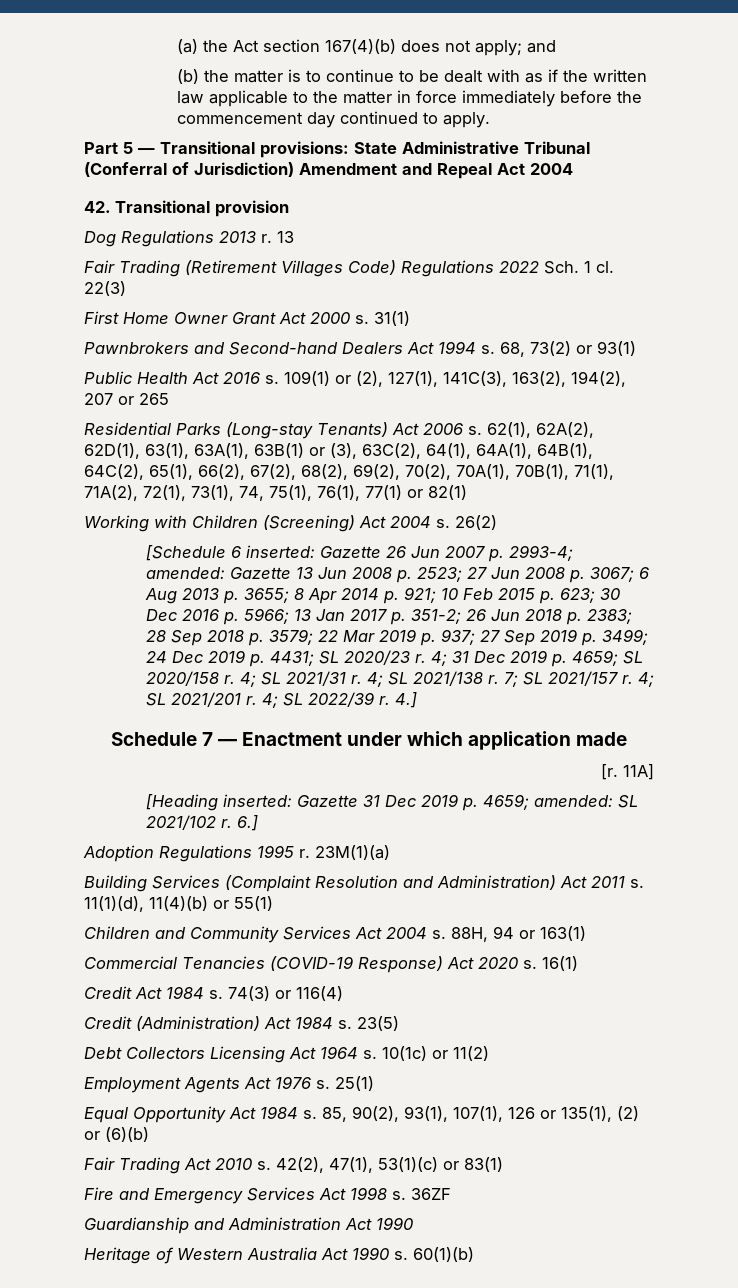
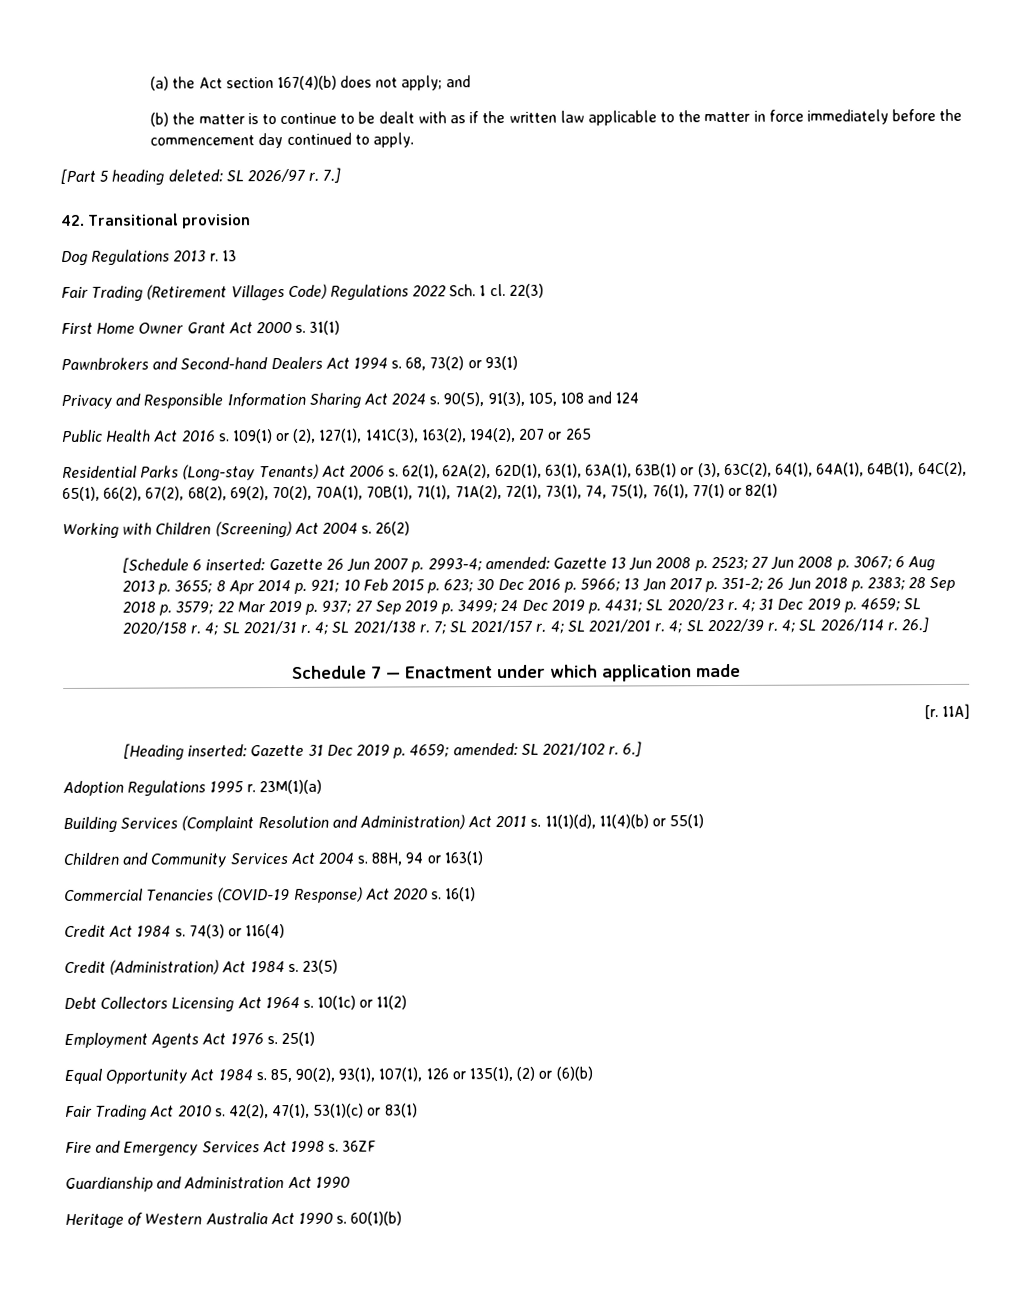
[84,141,590,158] [84,162,573,179] Part 5 — Transitional provisions: State Administrative Tribunal (Conferral of Jurisdiction) Amendment and Repeal Act 2004 -> [60,167,342,186] [Part 5 heading deleted: SL 2026/97 r. 7.]
(636, 348) none -> [61,391,640,410] // Privacy and Responsible Information Sharing Act 2024 s. 90(5), 91(3), 105, 108 and 124
[394,692,417,708] 4.] -> [781,617,929,633] 4; SL 2026/114 r. 26.]

